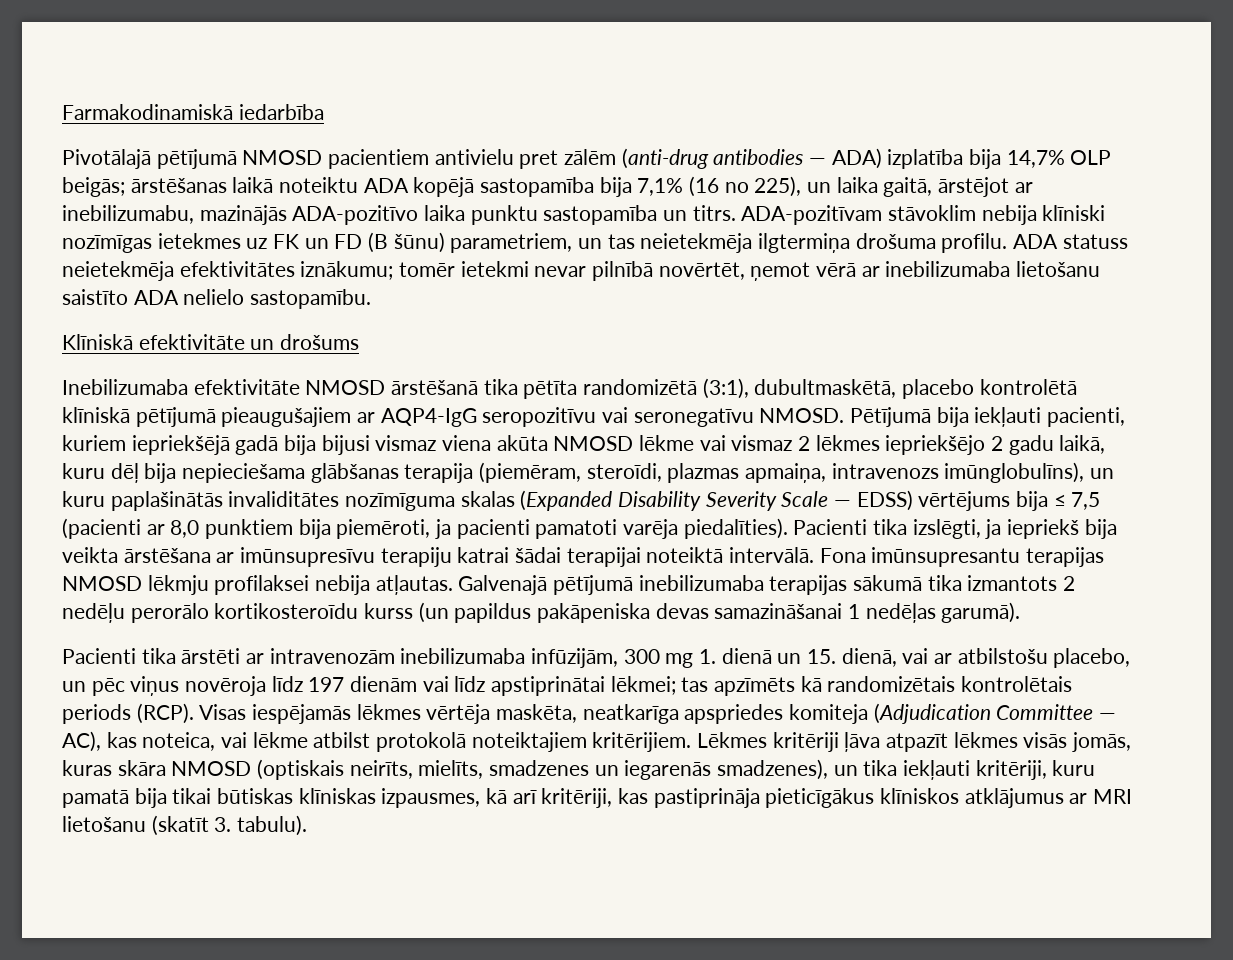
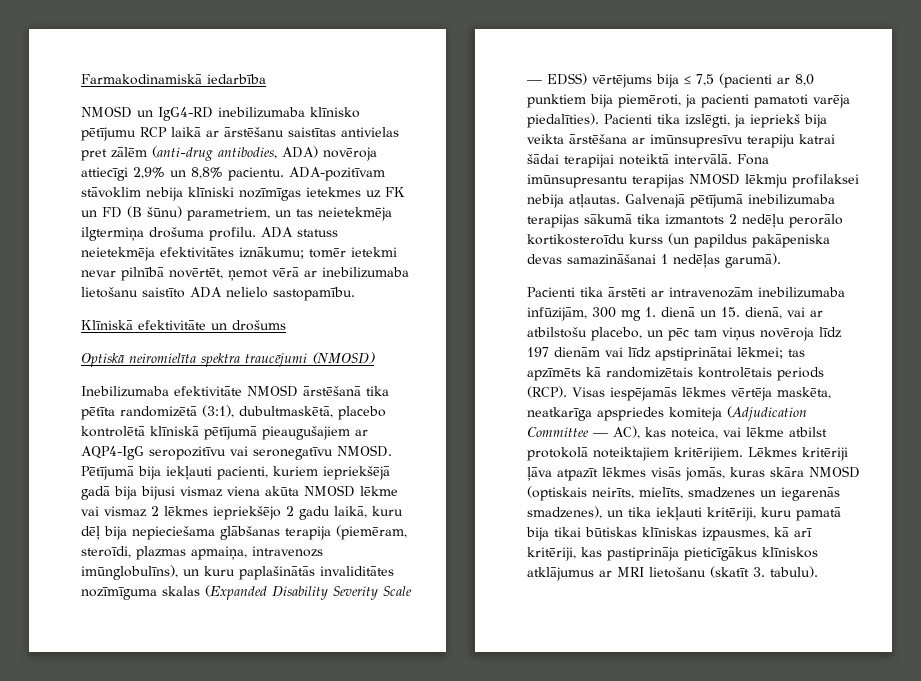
[62,148,1112,169] [62,176,1033,197] [62,205,736,225] Pivotālajā pētījumā NMOSD pacientiem antivielu pret zālēm (anti-drug antibodies — ADA) izplatība bija 14,7% OLP beigās; ārstēšanas laikā noteiktu ADA kopējā sastopamība bija 7,1% (16 no 225), un laika gaitā, ārstējot ar inebilizumabu, mazinājās ADA-pozitīvo laika punktu sastopamība un titrs. -> [81,106,360,121] [81,127,399,141] [81,146,377,161] [81,167,284,181] NMOSD un IgG4-RD inebilizumaba klīnisko pētījumu RCP laikā ar ārstēšanu saistītas antivielas pret zālēm (anti-drug antibodies, ADA) novēroja attiecīgi 2,9% un 8,8% pacientu.
(360, 342) none -> [81,352,375,367] // Optiskā neiromielīta spektra traucējumi (NMOSD)
(125, 687) none -> [694,329,717,337] tam

